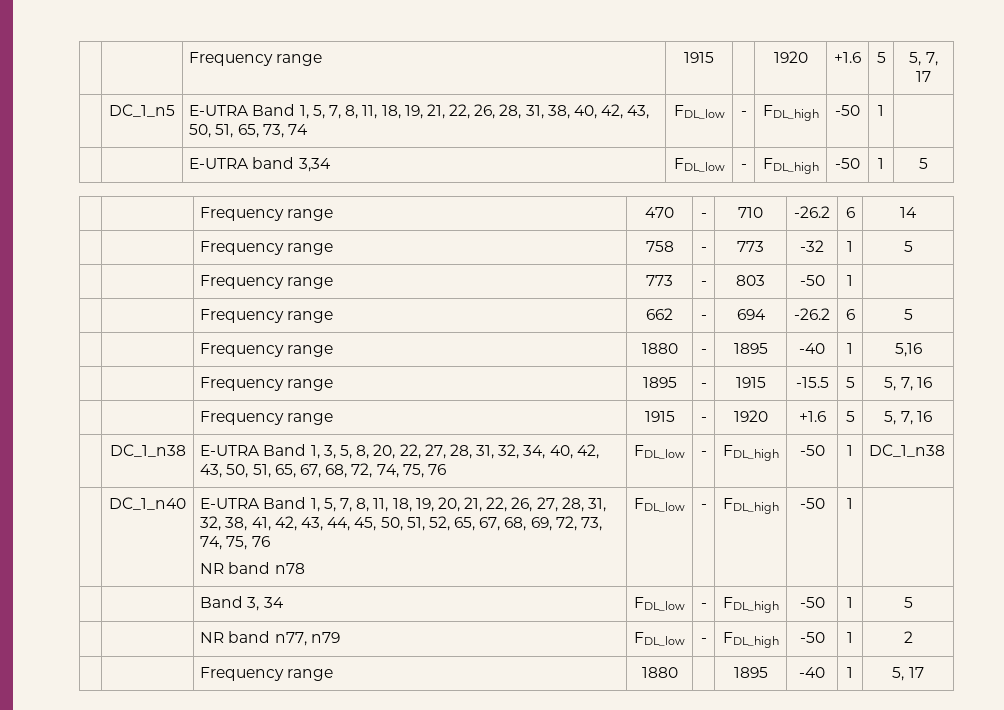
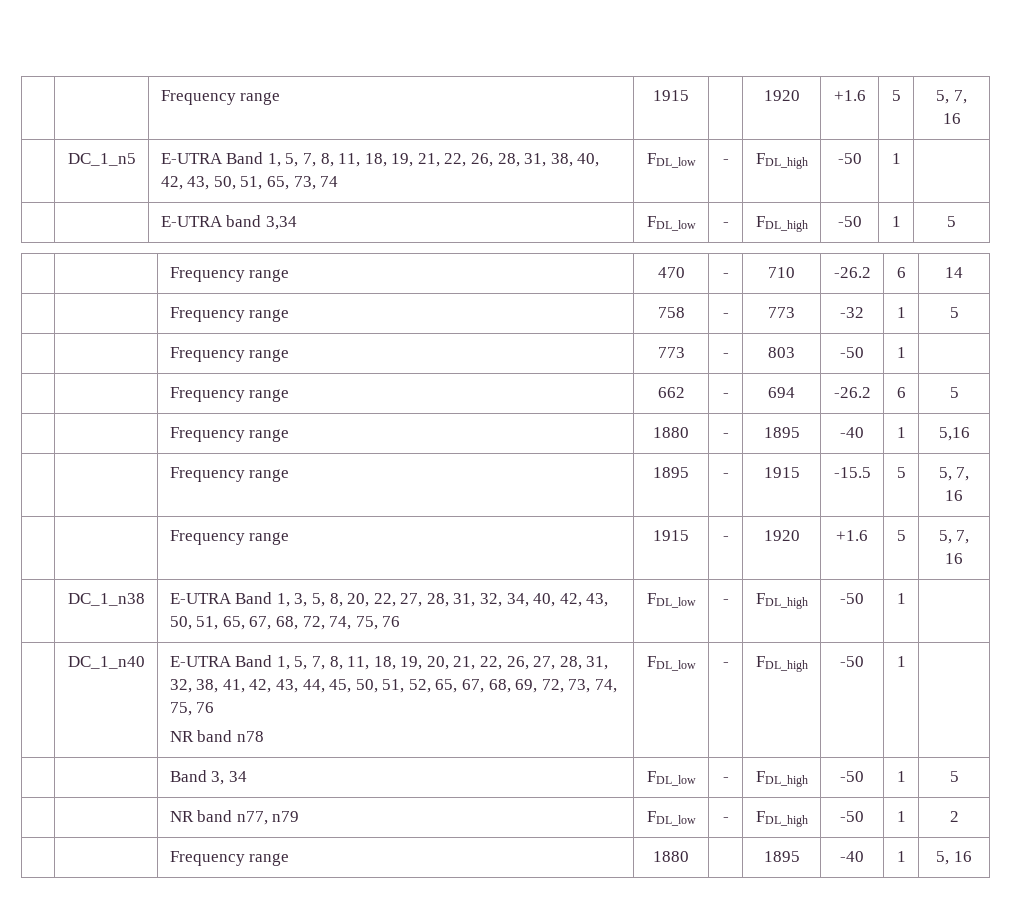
[916,71,931,82] 17 -> [942,113,961,124] 16
[869,444,946,457] DC_1_n38 -> (906, 598) none
[908,667,924,678] 17 -> [953,851,972,862] 16

